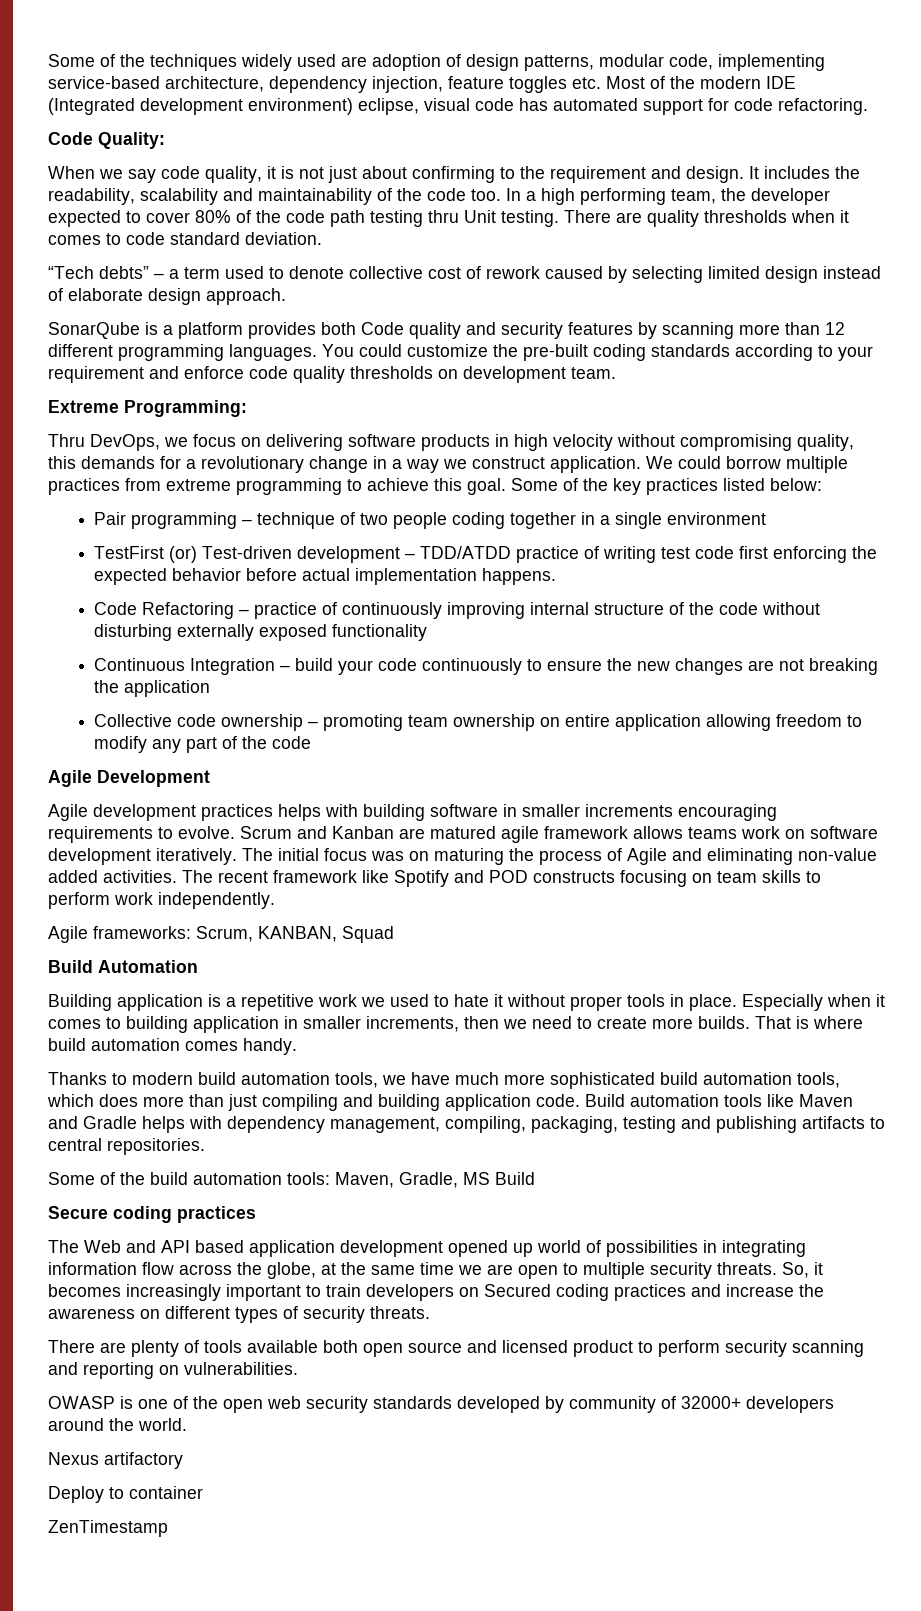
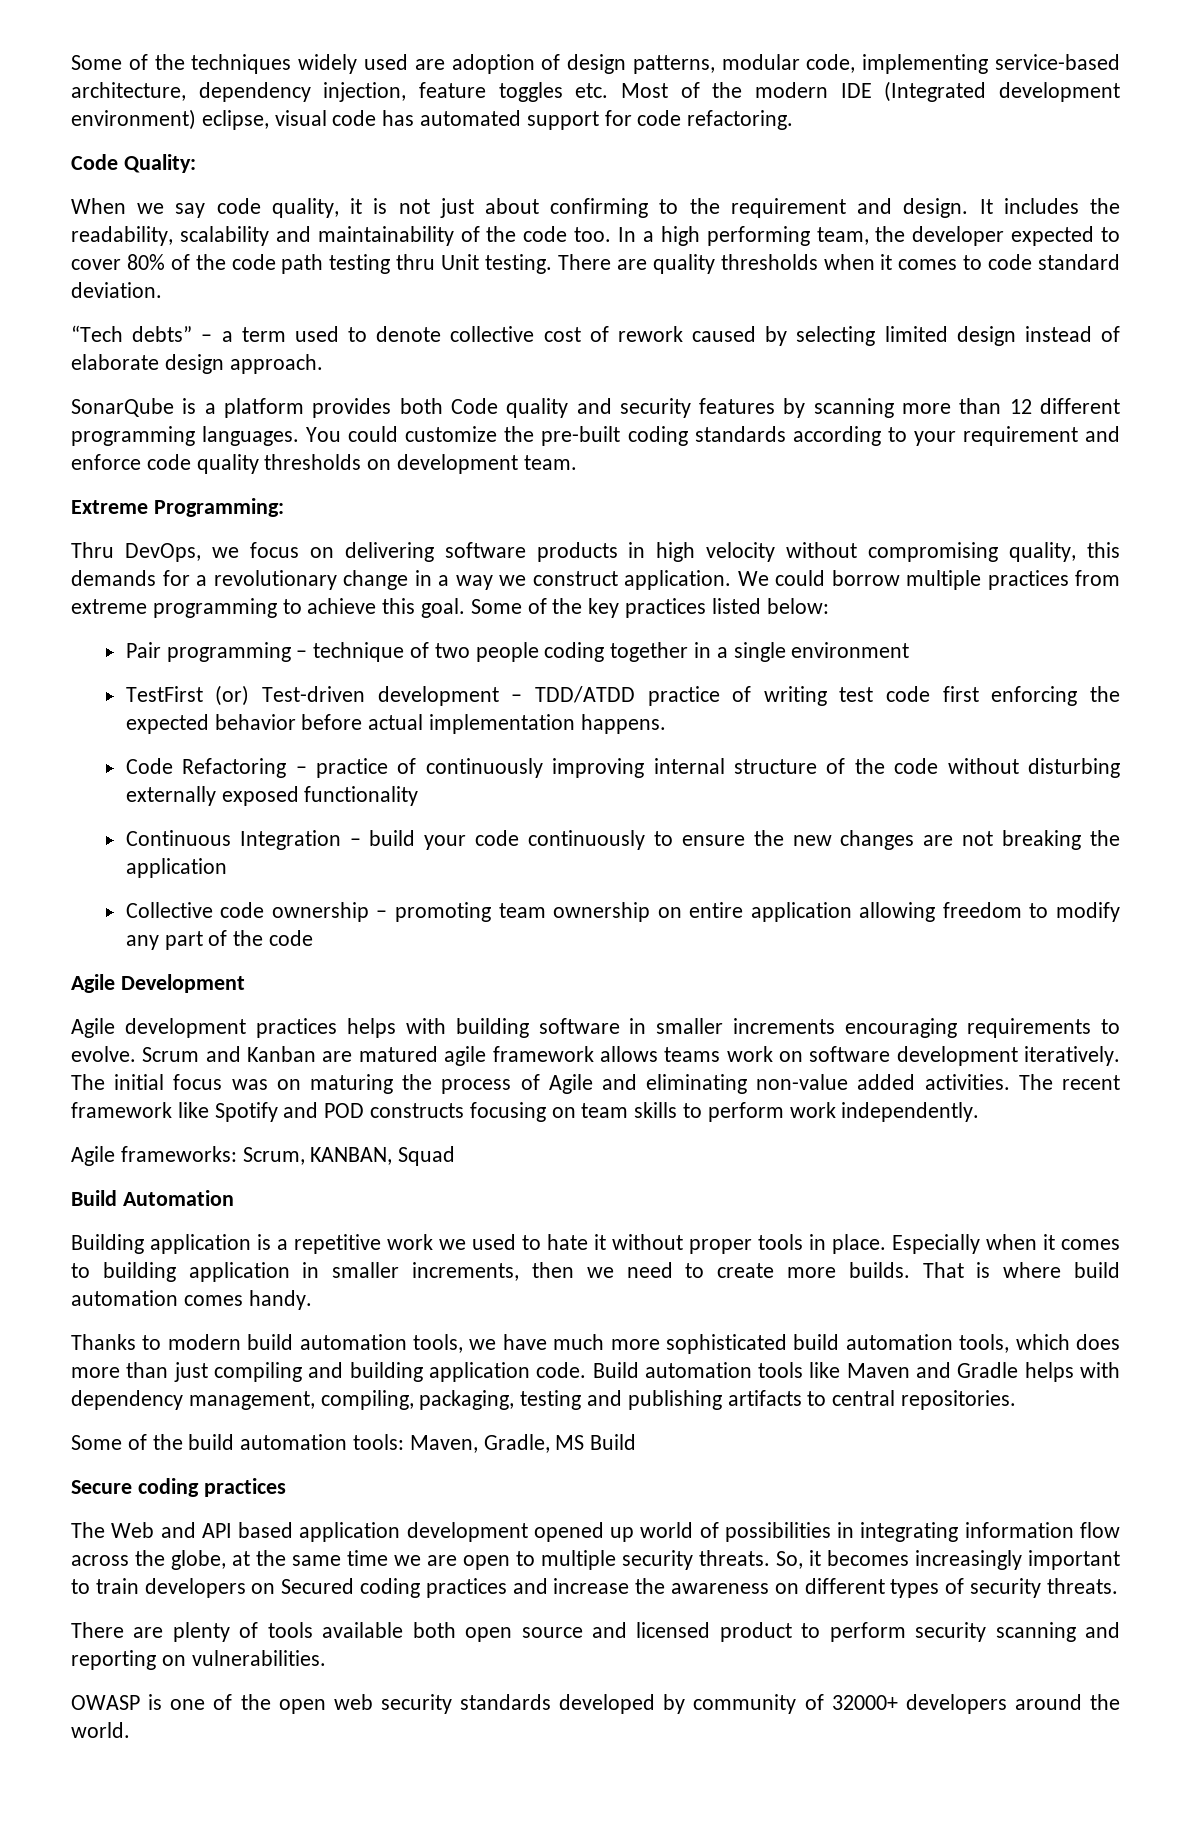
[48,1452,183,1469] [48,1486,203,1503] [48,1520,168,1537] // Nexus artifactory // Deploy to container // ZenTimestamp -> (130, 1730) none

